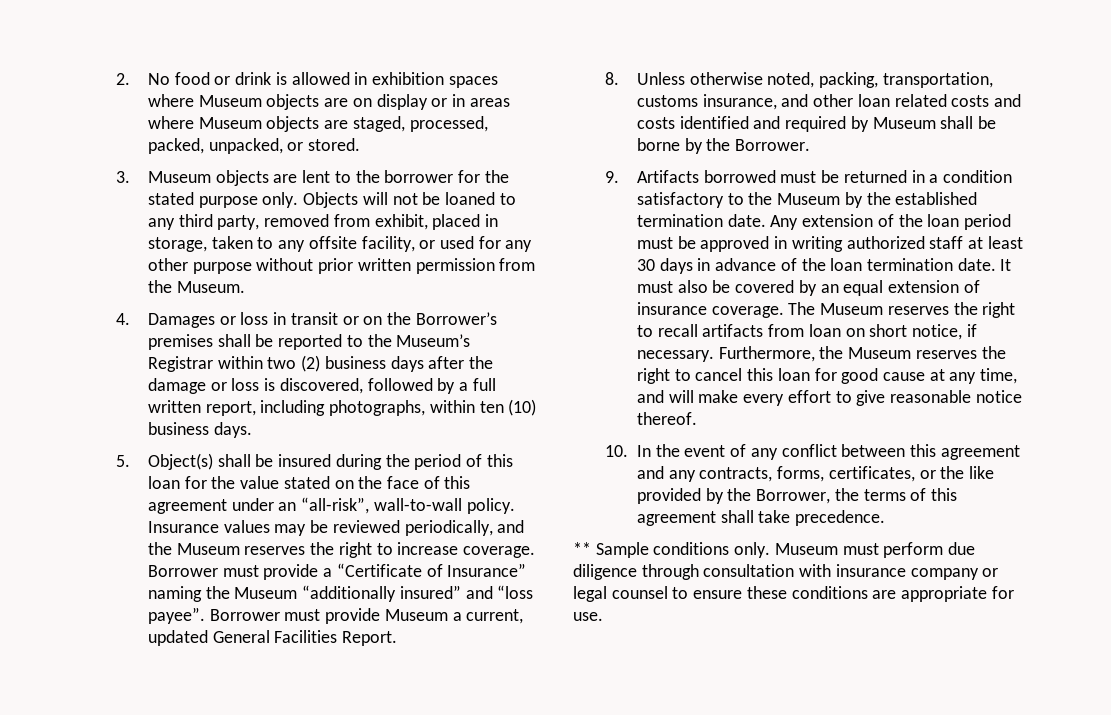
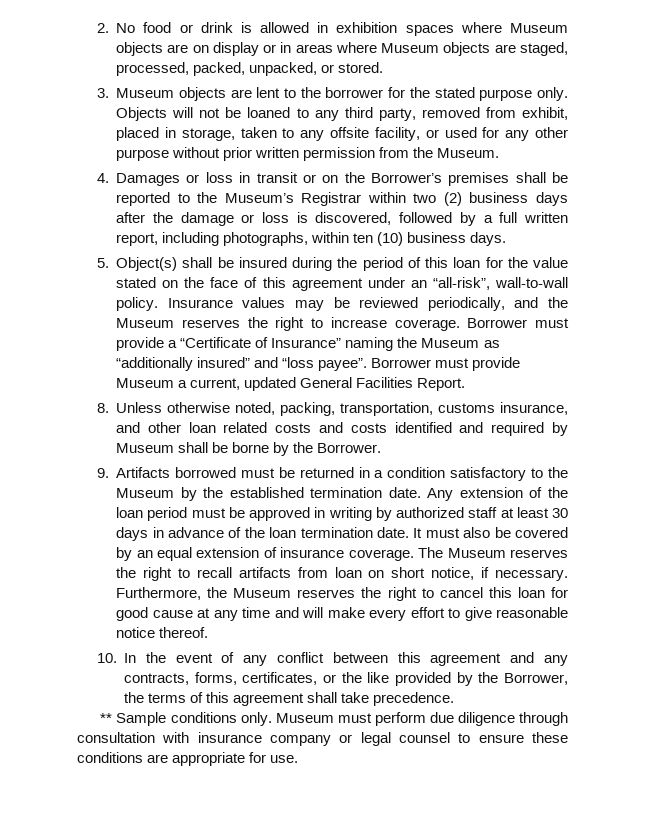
(298, 593) none -> [483,340,500,348] as
(843, 244) none -> [375,507,392,521] by
[980,368,1018,384] time, -> [242,607,271,618] time

